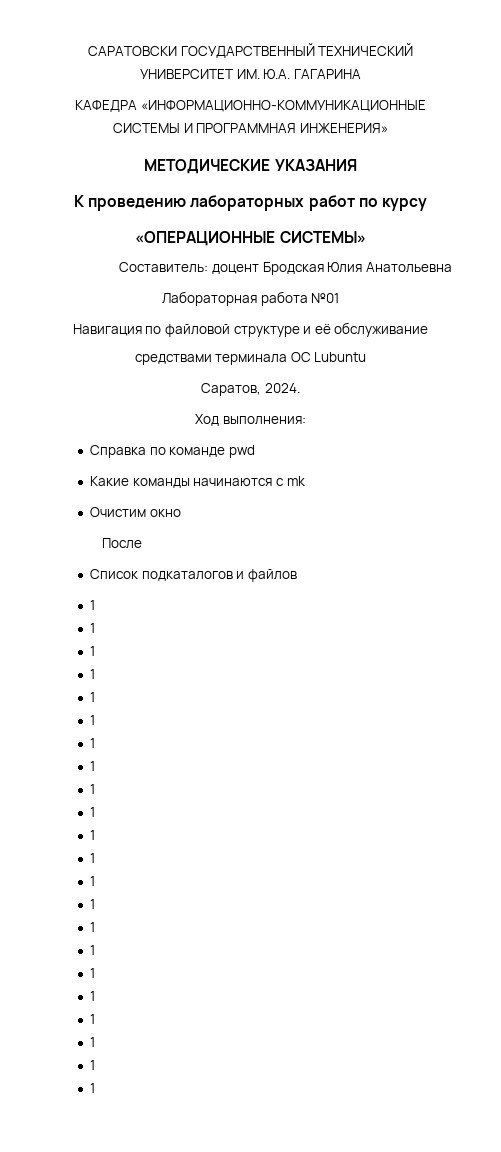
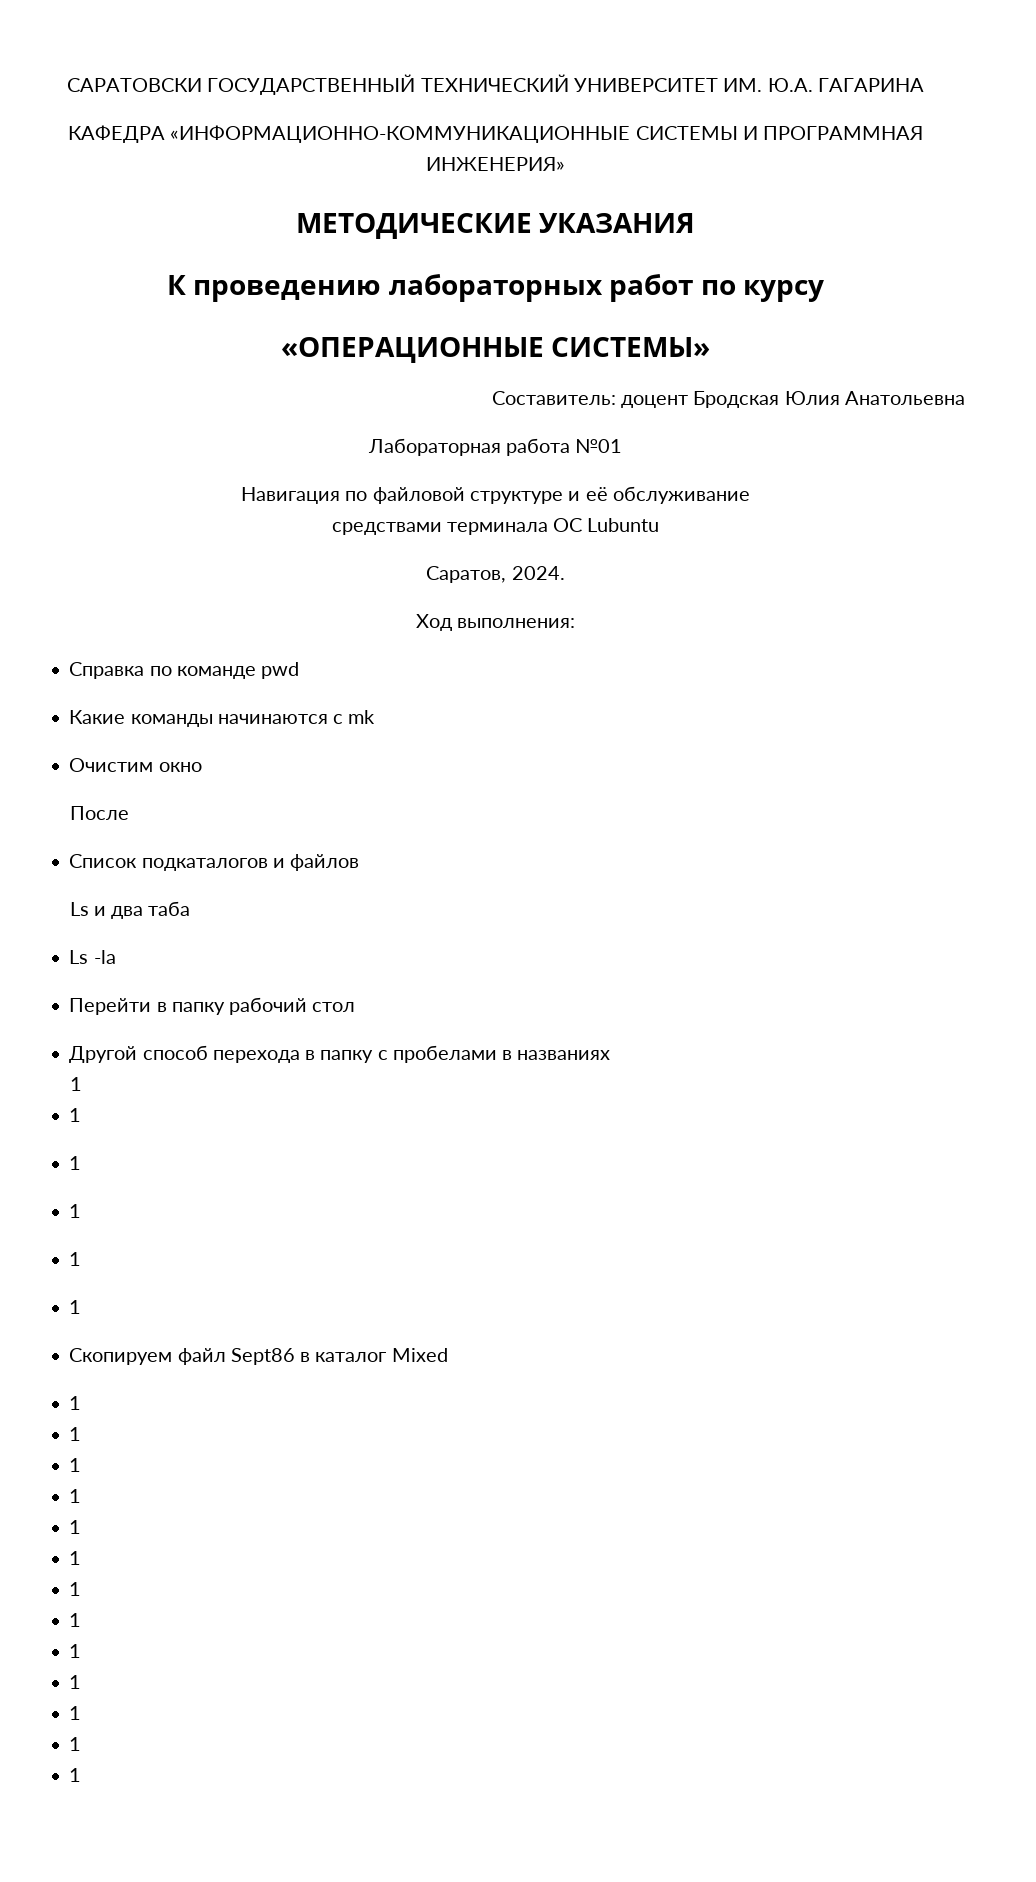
[90,600,96,610] [90,623,96,633] [90,646,96,656] [90,669,96,679] [90,692,96,702] [90,715,96,725] [90,738,96,748] [90,761,96,771] [90,784,96,794] [90,807,96,817] [90,830,96,840] [90,853,96,863] [90,876,96,886] [90,899,96,909] [90,922,96,932] [90,945,96,955] [90,968,96,978] [90,991,96,1001] [90,1014,96,1024] [90,1037,96,1047] [90,1060,96,1070] [90,1083,96,1093] // 1 // 1 // 1 // 1 // 1 // 1 // 1 // 1 // 1 // 1 // 1 // 1 // 1 // 1 // 1 // 1 // 1 // 1 // 1 // 1 // 1 // 1 -> [69,901,191,919] [69,950,116,964] [69,997,356,1015] [69,1045,611,1063] [69,1077,82,1091] [69,1108,82,1122] [69,1156,82,1170] [69,1204,82,1218] [69,1252,82,1266] [69,1300,82,1314] [69,1348,448,1365] [69,1396,82,1410] [69,1427,82,1441] [69,1458,82,1472] [69,1489,82,1503] [69,1520,82,1534] [69,1551,82,1565] [69,1582,82,1596] [69,1613,82,1627] [69,1644,82,1658] [69,1675,82,1689] [69,1706,82,1720] [69,1737,82,1751] [69,1768,82,1782] // Ls и два таба // Ls -la // Перейти в папку рабочий стол // Другой способ перехода в папку с пробелами в названиях // 1 // 1 // 1 // 1 // 1 // 1 // Скопируем файл Sept86 в каталог Mixed // 1 // 1 // 1 // 1 // 1 // 1 // 1 // 1 // 1 // 1 // 1 // 1 // 1

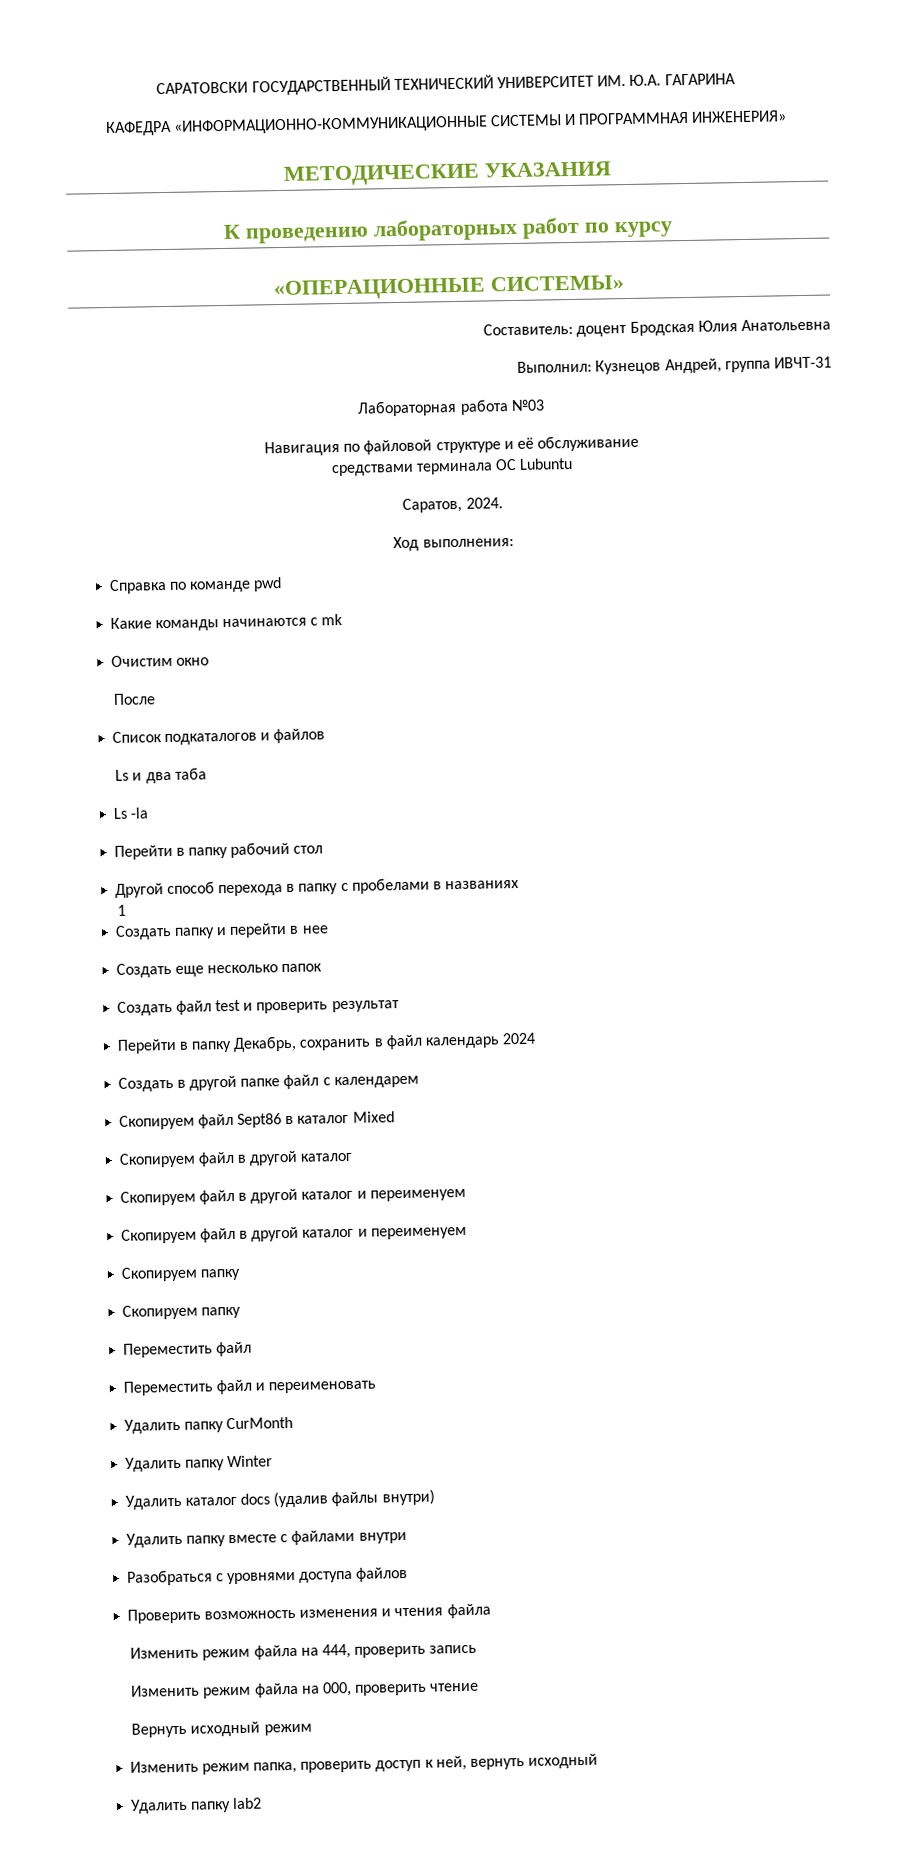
(965, 398) none -> [517,356,832,375] // Выполнил: Кузнецов Андрей, группа ИВЧТ-31
[575,439,623,453] №01 -> [510,399,545,412] №03
[69,1108,82,1122] [69,1156,82,1170] [69,1204,82,1218] [69,1252,82,1266] [69,1300,82,1314] 1 // 1 // 1 // 1 // 1 -> [114,922,329,940] [115,962,323,978] [116,999,400,1016] [116,1032,536,1054] [117,1074,419,1092] Создать папку и перейти в нее // Создать еще несколько папок // Создать файл test и проверить результат // Перейти в папку Декабрь, сохранить в файл календарь 2024 // Создать в другой папке файл с календарем
[69,1396,82,1410] [69,1427,82,1441] [69,1458,82,1472] [69,1489,82,1503] [69,1520,82,1534] [69,1551,82,1565] [69,1582,82,1596] [69,1613,82,1627] [69,1644,82,1658] [69,1675,82,1689] [69,1706,82,1720] [69,1737,82,1751] [69,1768,82,1782] 1 // 1 // 1 // 1 // 1 // 1 // 1 // 1 // 1 // 1 // 1 // 1 // 1 -> [118,1150,353,1168] [119,1188,466,1206] [120,1226,467,1244] [120,1266,241,1282] [121,1304,241,1320] [122,1341,252,1358] [122,1379,377,1396] [123,1416,294,1434] [124,1455,274,1472] [124,1489,435,1510] [125,1529,407,1548] [126,1566,409,1586] [126,1603,491,1624] [130,1644,478,1661] [131,1681,480,1699] [131,1721,312,1738] [129,1753,599,1775] [129,1797,263,1814] Скопируем файл в другой каталог // Скопируем файл в другой каталог и переименуем // Скопируем файл в другой каталог и переименуем // Скопируем папку // Скопируем папку // Переместить файл // Переместить файл и переименовать // Удалить папку CurMonth // Удалить папку Winter // Удалить каталог docs (удалив файлы внутри) // Удалить папку вместе с файлами внутри // Разобраться с уровнями доступа файлов // Проверить возможность изменения и чтения файла // Изменить режим файла на 444, проверить запись // Изменить режим файла на 000, проверить чтение // Вернуть исходный режим // Изменить режим папка, проверить доступ к ней, вернуть исходный // Удалить папку lab2

